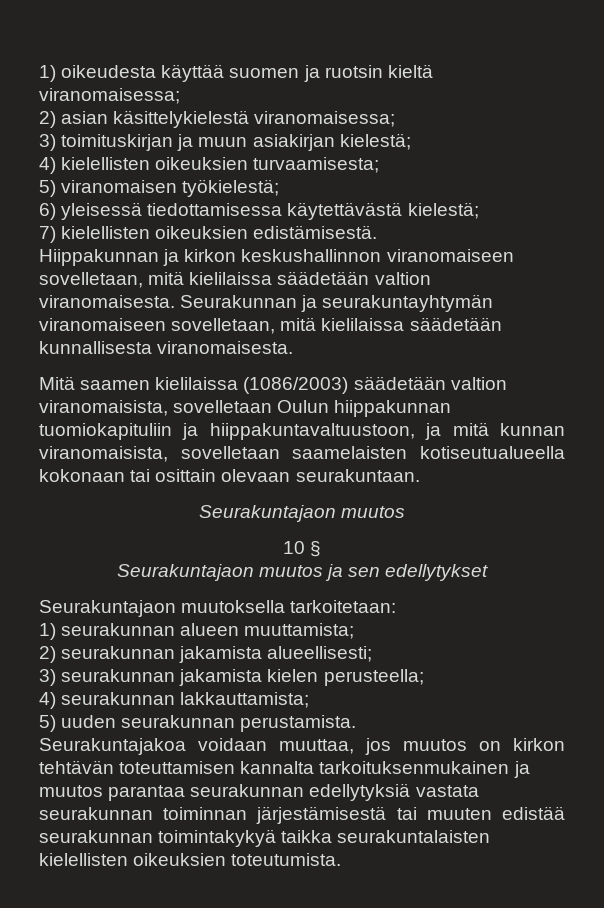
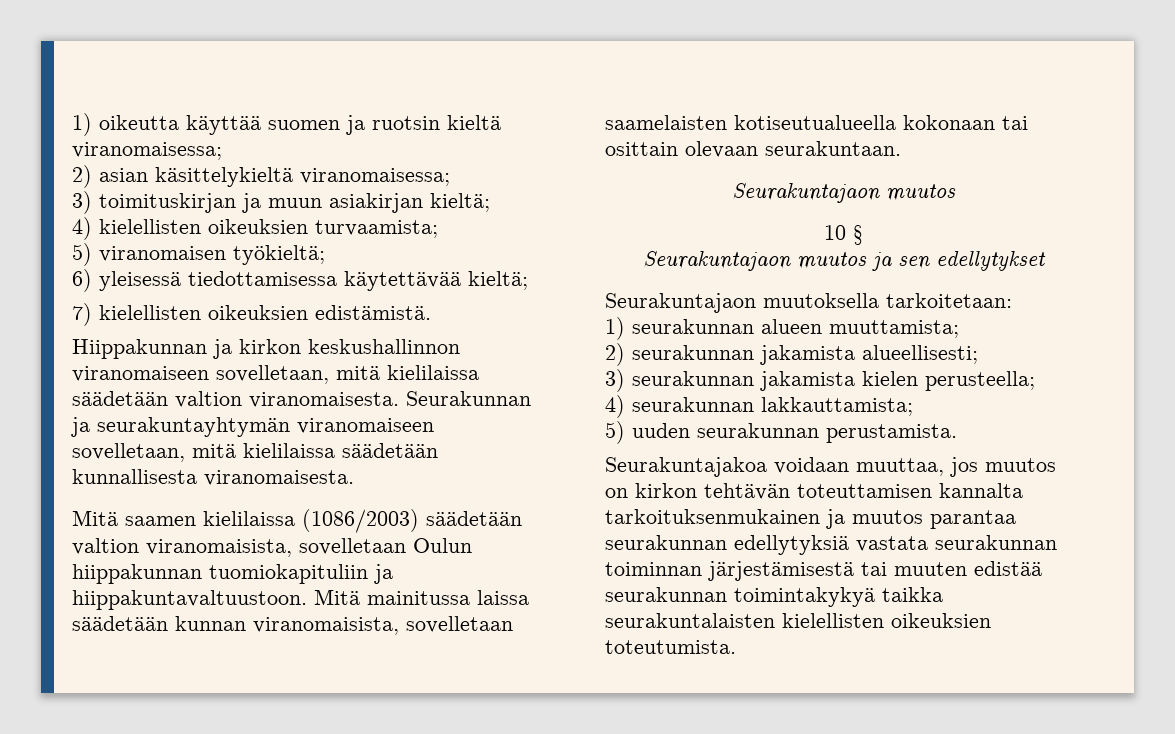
[39,65,157,82] 1) oikeudesta -> [72,113,179,136] 1) oikeutta
[113,110,250,128] käsittelykielestä -> [155,167,293,187] käsittelykieltä
[339,133,411,150] kielestä; -> [430,193,490,212] kieltä;
[253,157,380,173] turvaamisesta; -> [315,220,438,238] turvaamista;
[182,179,280,197] työkielestä; -> [233,245,325,265] työkieltä;
[287,202,479,220] käytettävästä kielestä; -> [344,271,528,291] käytettävää kieltä;
[253,225,378,239] edistämisestä. -> [315,305,431,320] edistämistä.
[209,422,489,440] hiippakuntavaltuustoon, ja mitä -> [72,589,529,610] [72,616,168,631] hiippakuntavaltuustoon. Mitä mainitussa laissa säädetään

